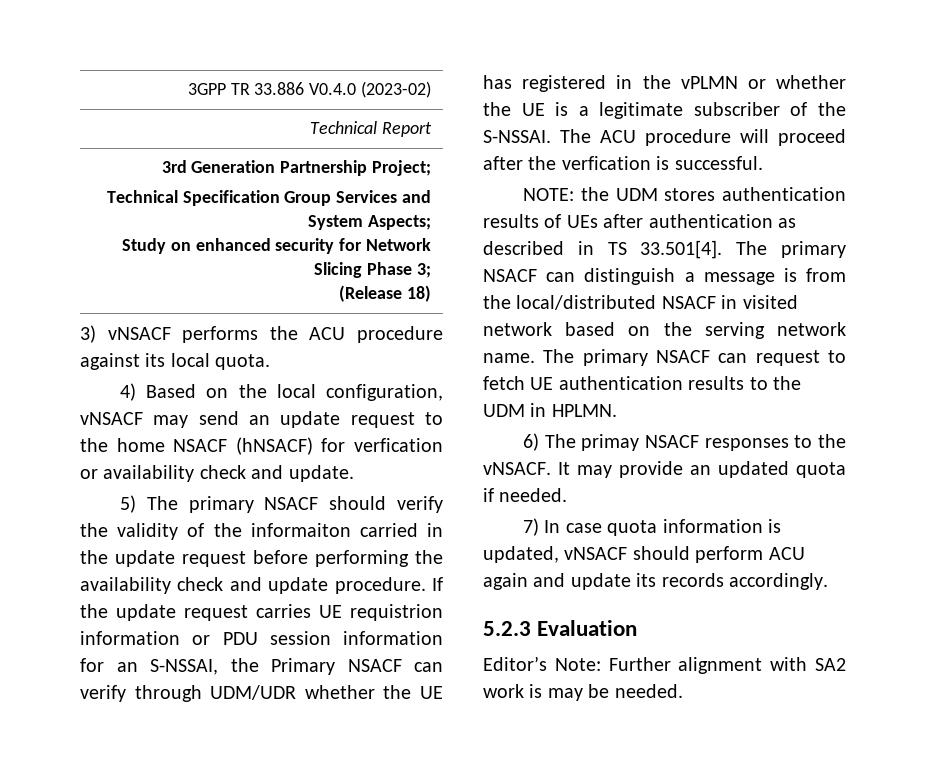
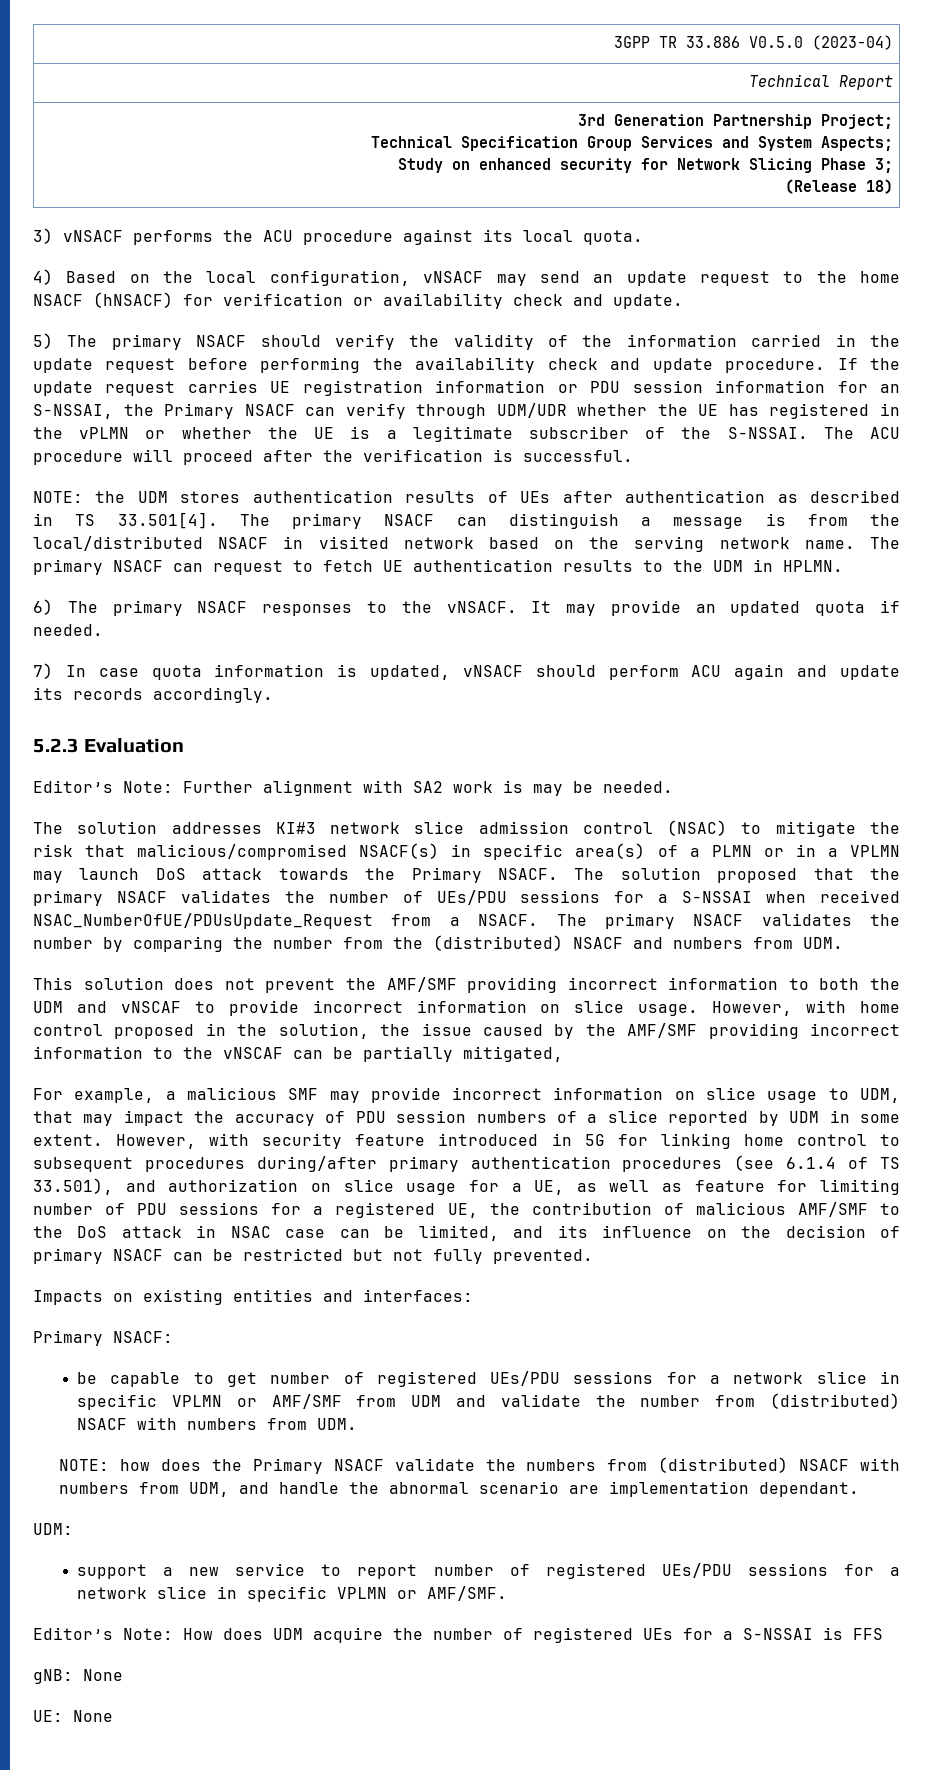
[309,81,432,98] V0.4.0 (2023-02) -> [749,35,894,50] V0.5.0 (2023-04)
[354,438,443,452] verfication -> [223,293,343,306] verification
[250,523,351,537] informaiton -> [626,334,737,347] information
[350,604,443,621] requistrion -> [302,380,423,396] registration
[561,156,651,170] verfication -> [363,449,483,462] verification
[581,434,640,451] primay -> [112,600,183,616] primary
(683, 691) none -> [33,820,900,837] [33,843,901,860] [33,867,900,883] [33,890,900,906] [33,913,900,929] [33,935,843,952] [33,977,901,993] [33,1000,900,1016] [33,1023,900,1039] [33,1046,563,1062] [33,1087,900,1103] [33,1110,900,1126] [33,1133,901,1149] [33,1155,901,1172] [33,1178,900,1195] [33,1202,901,1218] [33,1225,901,1241] [33,1248,593,1264] [33,1289,473,1305] [33,1330,173,1346] [77,1371,900,1387] [77,1393,900,1410] [77,1417,358,1430] [59,1457,901,1474] [59,1481,860,1497] [33,1523,73,1535] [77,1563,900,1579] [77,1586,508,1602] [33,1627,883,1643] [33,1669,123,1684] [33,1710,113,1722] // The solution addresses KI#3 network slice admission control (NSAC) to mitigate the risk that malicious/compromised NSACF(s) in specific area(s) of a PLMN or in a VPLMN may launch DoS attack towards the Primary NSACF. The solution proposed that the primary NSACF validates the number of UEs/PDU sessions for a S-NSSAI when received NSAC_NumberOfUE/PDUsUpdate_Request from a NSACF. The primary NSACF validates the number by comparing the number from the (distributed) NSACF and numbers from UDM. // This solution does not prevent the AMF/SMF providing incorrect information to both the UDM and vNSCAF to provide incorrect information on slice usage. However, with home control proposed in the solution, the issue caused by the AMF/SMF providing incorrect information to the vNSCAF can be partially mitigated, // For example, a malicious SMF may provide incorrect information on slice usage to UDM, that may impact the accuracy of PDU session numbers of a slice reported by UDM in some extent. However, with security feature introduced in 5G for linking home control to subsequent procedures during/after primary authentication procedures (see 6.1.4 of TS 33.501), and authorization on slice usage for a UE, as well as feature for limiting number of PDU sessions for a registered UE, the contribution of malicious AMF/SMF to the DoS attack in NSAC case can be limited, and its influence on the decision of primary NSACF can be restricted but not fully prevented. // Impacts on existing entities and interfaces: // Primary NSACF: // be capable to get number of registered UEs/PDU sessions for a network slice in specific VPLMN or AMF/SMF from UDM and validate the number from (distributed) NSACF with numbers from UDM. // NOTE: how does the Primary NSACF validate the numbers from (distributed) NSACF with numbers from UDM, and handle the abnormal scenario are implementation dependant. // UDM: // support a new service to report number of registered UEs/PDU sessions for a network slice in specific VPLMN or AMF/SMF. // Editor’s Note: How does UDM acquire the number of registered UEs for a S-NSSAI is FFS // gNB: None // UE: None

